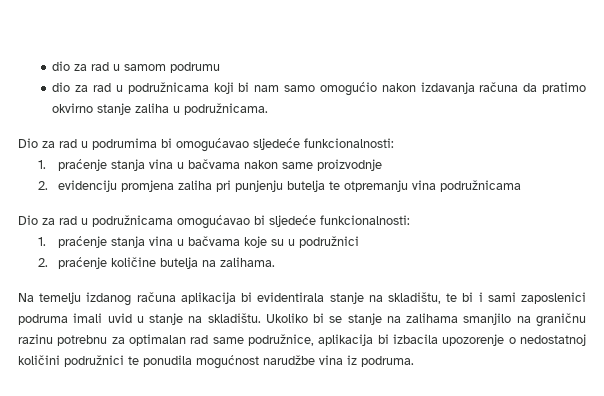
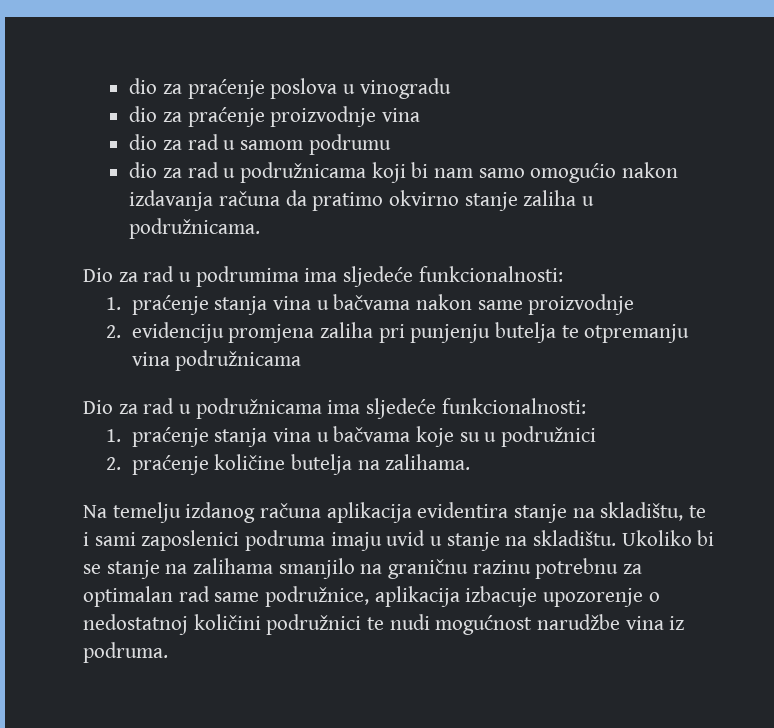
[52,61,88,71] dio za -> [129,78,451,99] [129,106,420,127] [129,134,182,150] dio za praćenje poslova u vinogradu // dio za praćenje proizvodnje vina // dio za
[161,138,249,152] bi omogućavao -> [304,268,338,282] ima
[177,215,265,229] omogućavao bi -> [327,400,361,414] ima
[241,292,325,302] bi evidentirala -> [417,502,509,518] evidentira
[462,292,474,302] bi -> (707, 511) none
[73,313,103,323] imali -> [330,532,382,551] imaju
[377,334,438,344] bi izbacila -> [465,586,538,607] izbacuje
[143,355,192,367] ponudila -> [389,614,430,630] nudi

